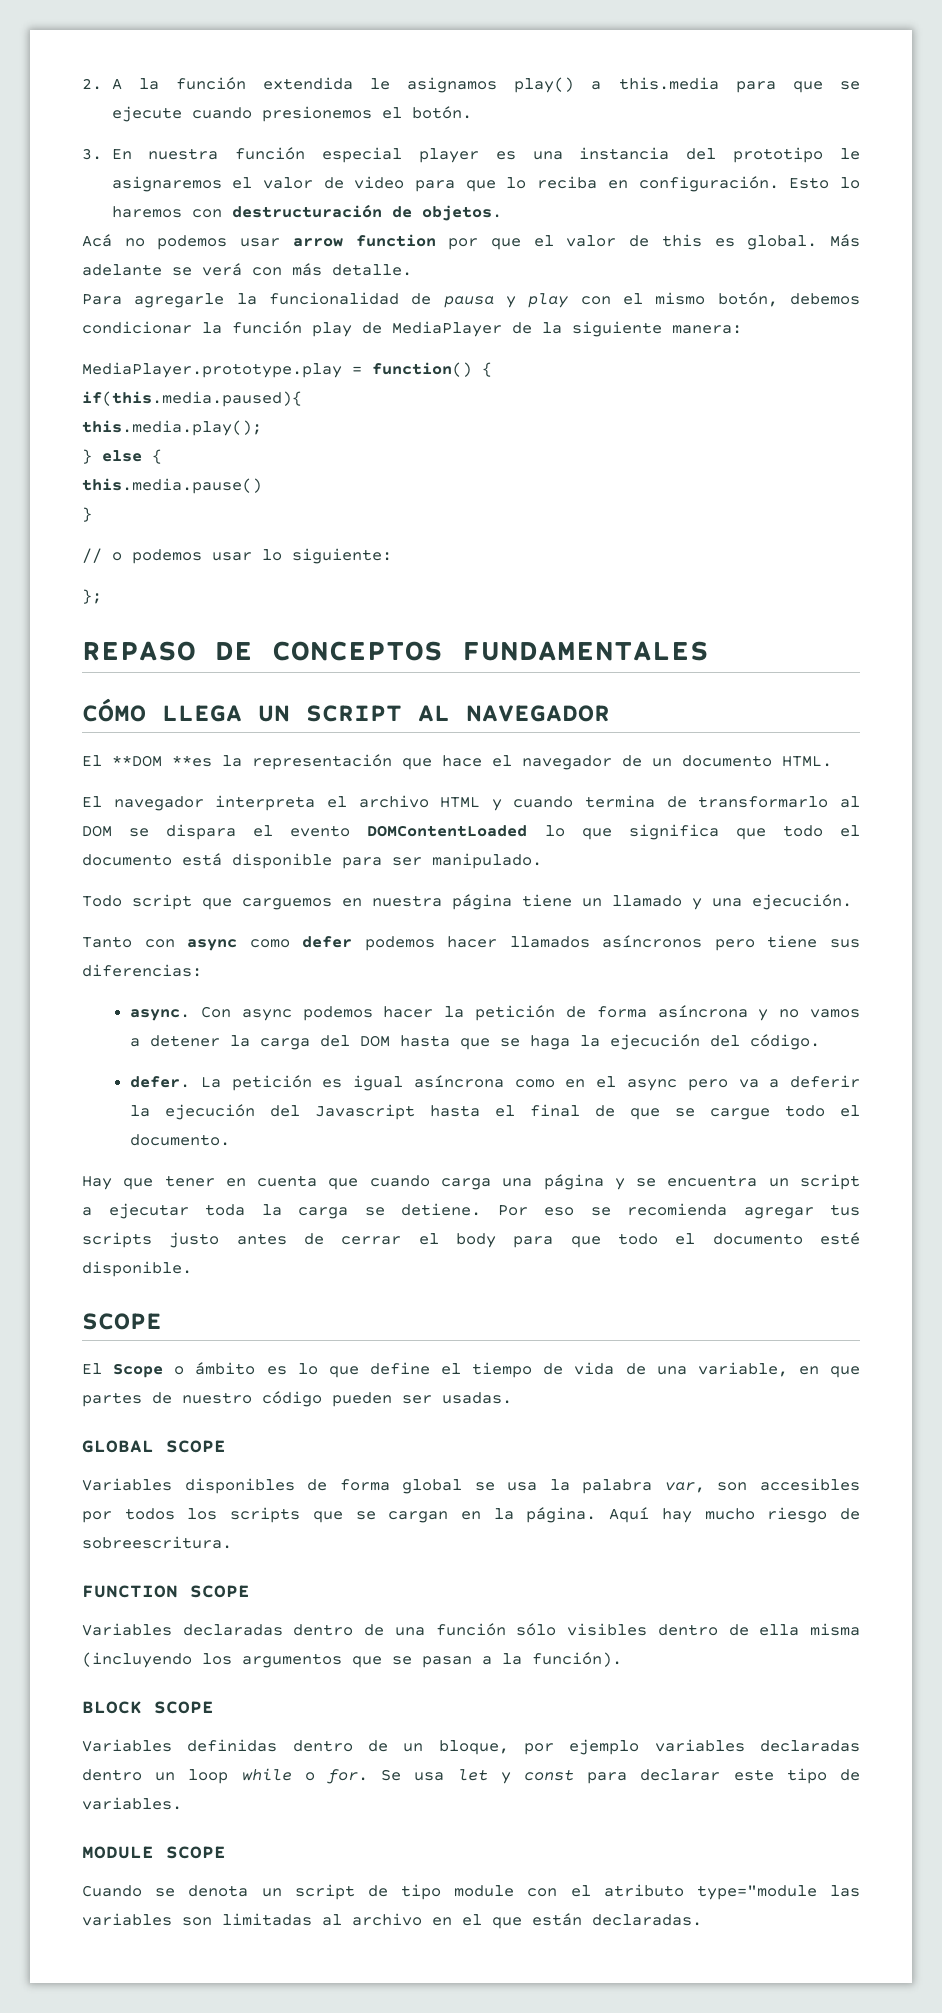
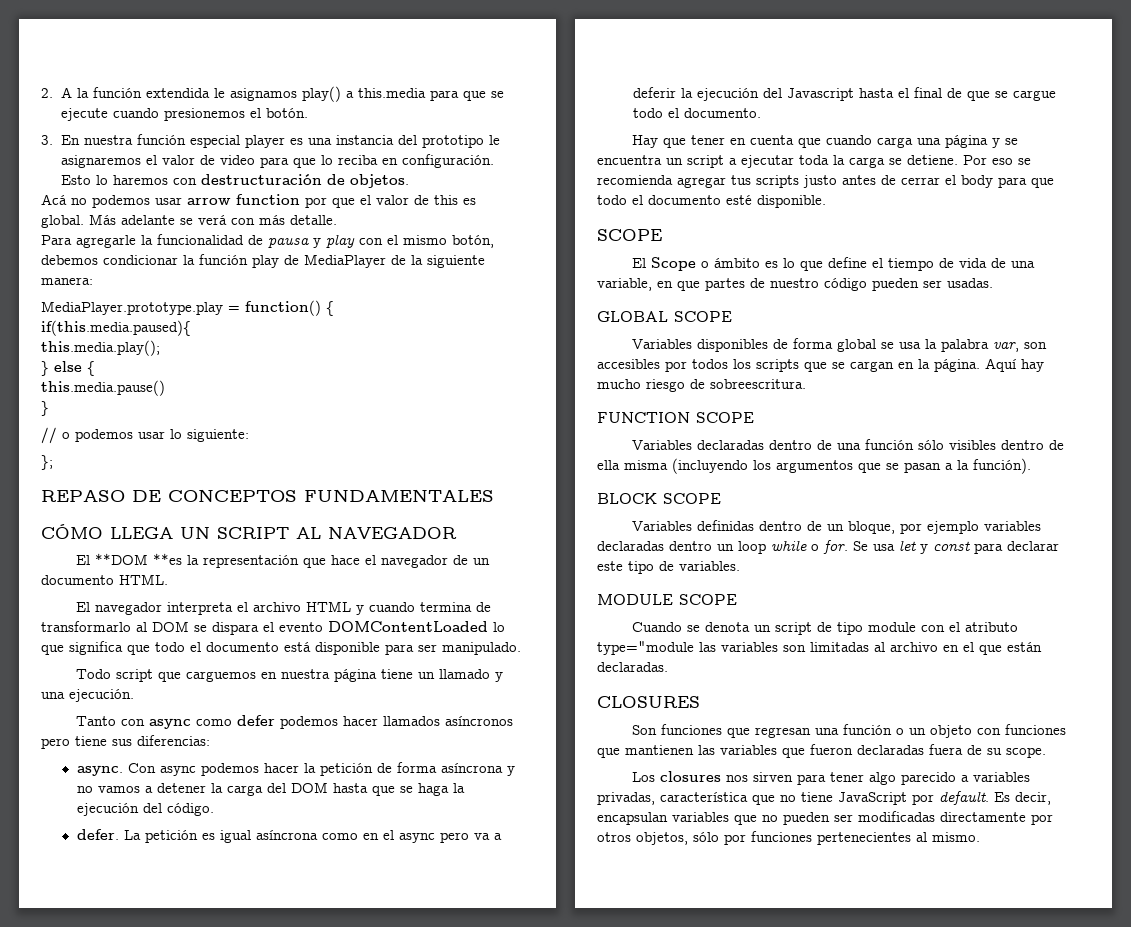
(702, 1920) none -> [597,696,700,708] [632,724,1067,738] [597,744,1046,758] [632,771,1031,785] [597,791,1051,805] [597,811,1053,825] [597,831,980,845] // CLOSURES // Son funciones que regresan una función o un objeto con funciones que mantienen las variables que fueron declaradas fuera de su scope. // Los closures nos sirven para tener algo parecido a variables privadas, característica que no tiene JavaScript por default. Es decir, encapsulan variables que no pueden ser modificadas directamente por otros objetos, sólo por funciones pertenecientes al mismo.

